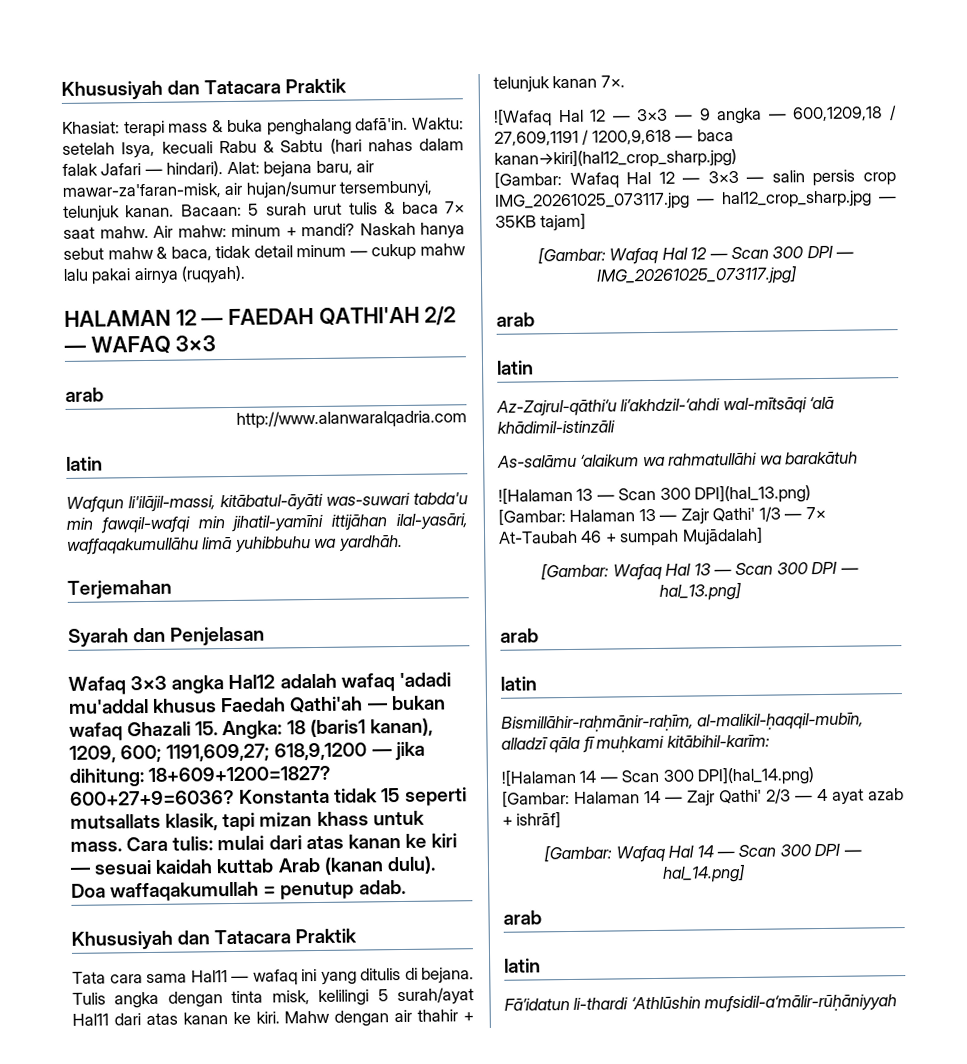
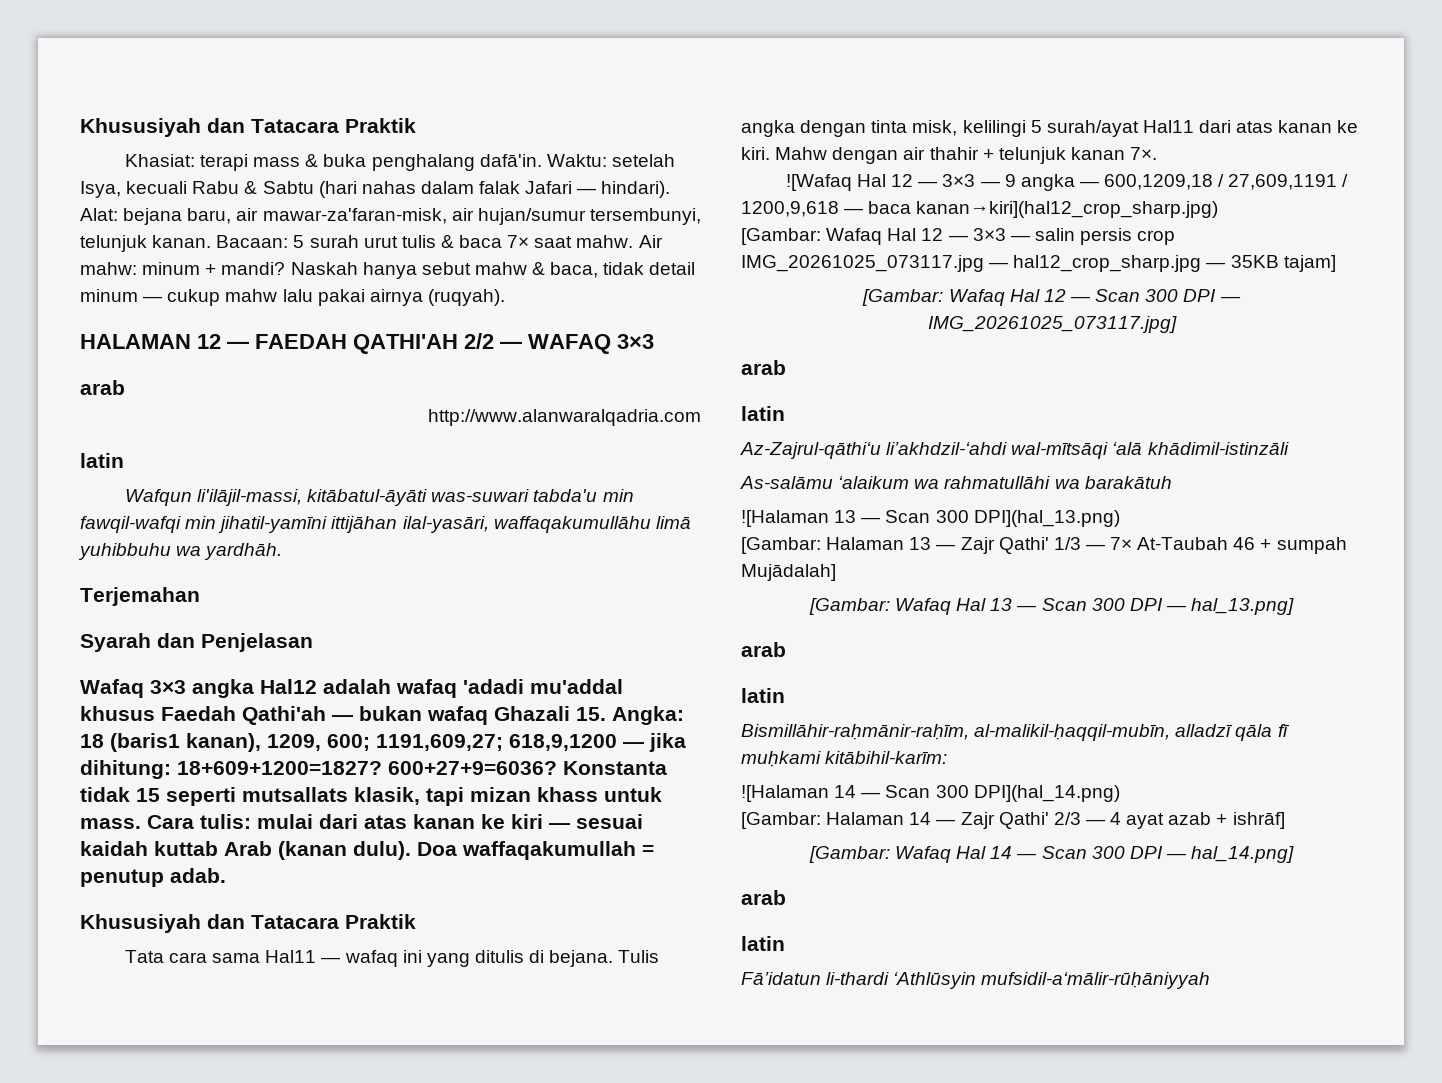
[630,996,701,1010] ‘Athlūshin -> [893,972,977,989] ‘Athlūsyin

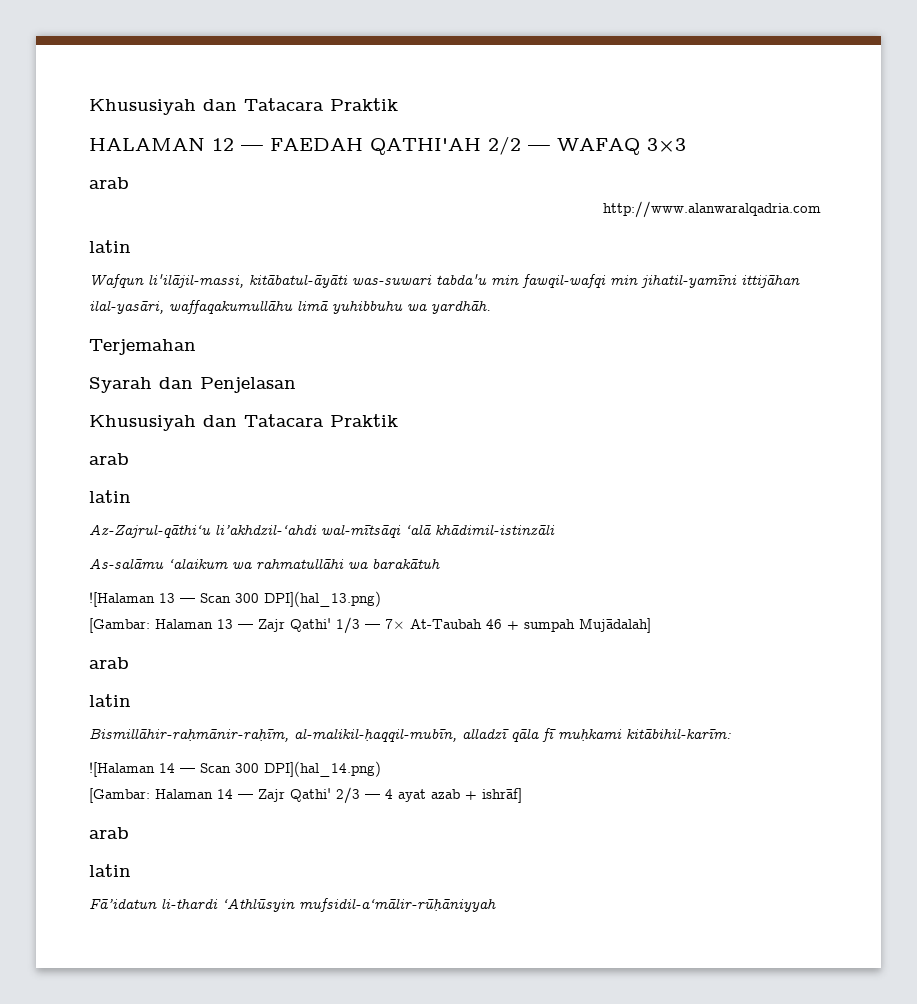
[80,118,416,137] [124,154,675,171] [80,181,671,198] [80,208,701,225] [80,235,663,252] [80,262,696,279] [80,289,505,306] Khususiyah dan Tatacara Praktik // Khasiat: terapi mass & buka penghalang dafā'in. Waktu: setelah Isya, kecuali Rabu & Sabtu (hari nahas dalam falak Jafari — hindari). Alat: bejana baru, air mawar-za'faran-misk, air hujan/sumur tersembunyi, telunjuk kanan. Bacaan: 5 surah urut tulis & baca 7× saat mahw. Air mahw: minum + mandi? Naskah hanya sebut mahw & baca, tidak detail minum — cukup mahw lalu pakai airnya (ruqyah). -> [89,98,398,115] Khususiyah dan Tatacara Praktik
[80,679,623,698] [80,706,684,725] [80,733,686,752] [80,760,667,779] [80,787,662,806] [80,814,643,829] [80,841,654,860] [80,868,226,887] [80,914,416,933] [124,950,660,967] [741,120,1359,137] [741,147,1158,164] [785,174,1349,191] [741,201,1219,218] [741,228,1176,245] [741,255,1336,272] [862,289,1241,306] [927,316,1177,333] Wafaq 3×3 angka Hal12 adalah wafaq 'adadi mu'addal khusus Faedah Qathi'ah — bukan wafaq Ghazali 15. Angka: 18 (baris1 kanan), 1209, 600; 1191,609,27; 618,9,1200 — jika dihitung: 18+609+1200=1827? 600+27+9=6036? Konstanta tidak 15 seperti mutsallats klasik, tapi mizan khass untuk mass. Cara tulis: mulai dari atas kanan ke kiri — sesuai kaidah kuttab Arab (kanan dulu). Doa waffaqakumullah = penutup adab. // Khususiyah dan Tatacara Praktik // Tata cara sama Hal11 — wafaq ini yang ditulis di bejana. Tulis angka dengan tinta misk, kelilingi 5 surah/ayat Hal11 dari atas kanan ke kiri. Mahw dengan air thahir + telunjuk kanan 7×. // ![Wafaq Hal 12 — 3×3 — 9 angka — 600,1209,18 / 27,609,1191 / 1200,9,618 — baca kanan→kiri](hal12_crop_sharp.jpg) // [Gambar: Wafaq Hal 12 — 3×3 — salin persis crop IMG_20261025_073117.jpg — hal12_crop_sharp.jpg — 35KB tajam] // [Gambar: Wafaq Hal 12 — Scan 300 DPI — IMG_20261025_073117.jpg] -> [89,414,398,431] Khususiyah dan Tatacara Praktik
[808,598,1295,615] // [Gambar: Wafaq Hal 13 — Scan 300 DPI — hal_13.png] -> (651, 625) none
[808,846,1295,863] // [Gambar: Wafaq Hal 14 — Scan 300 DPI — hal_14.png] -> (522, 795) none

